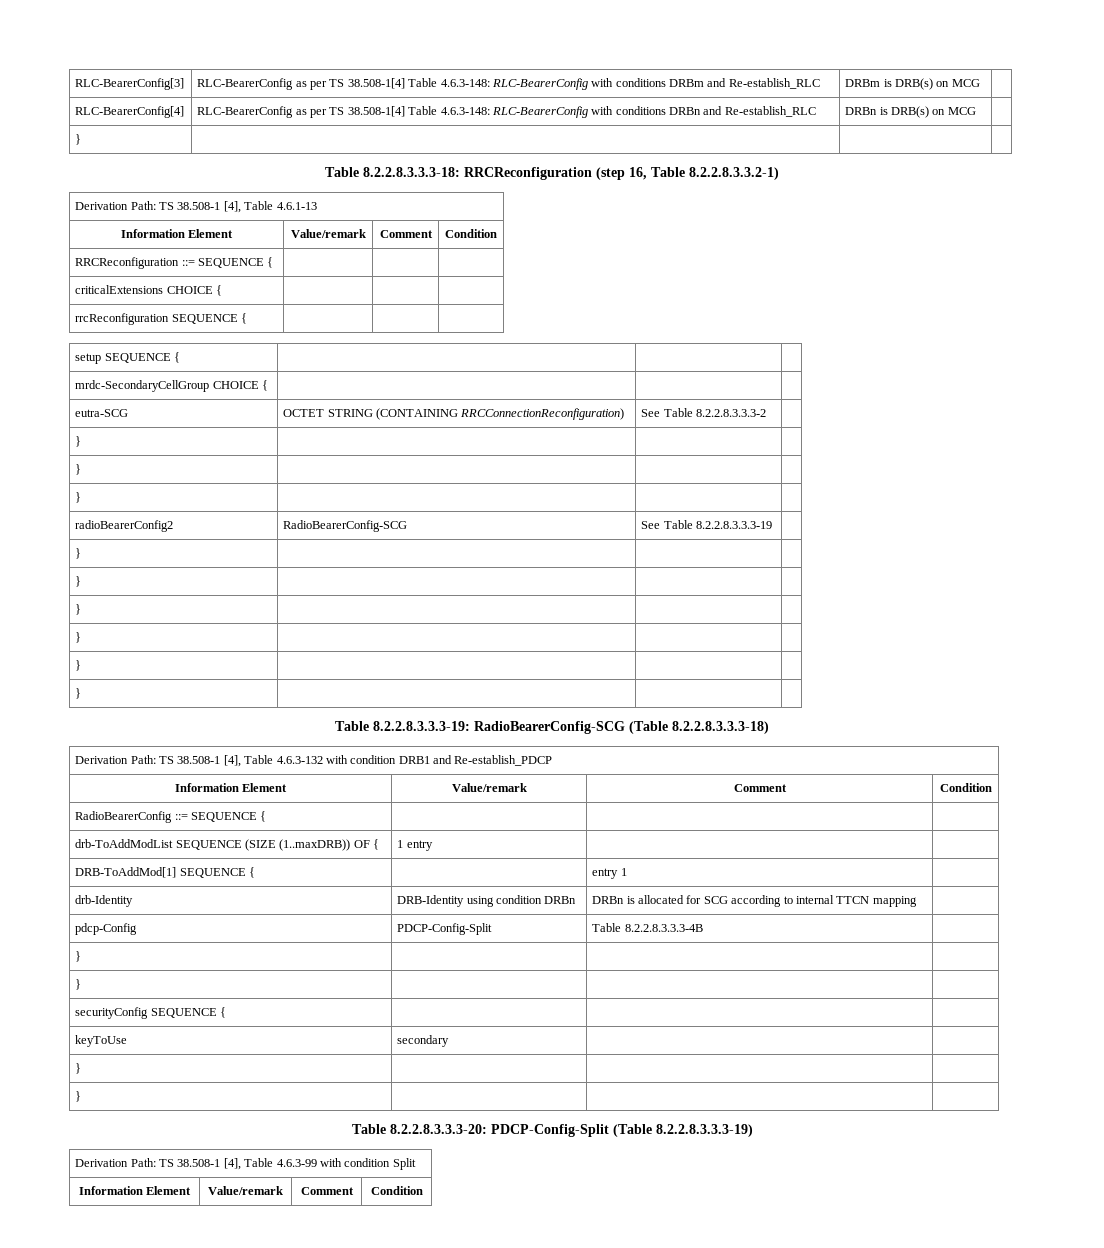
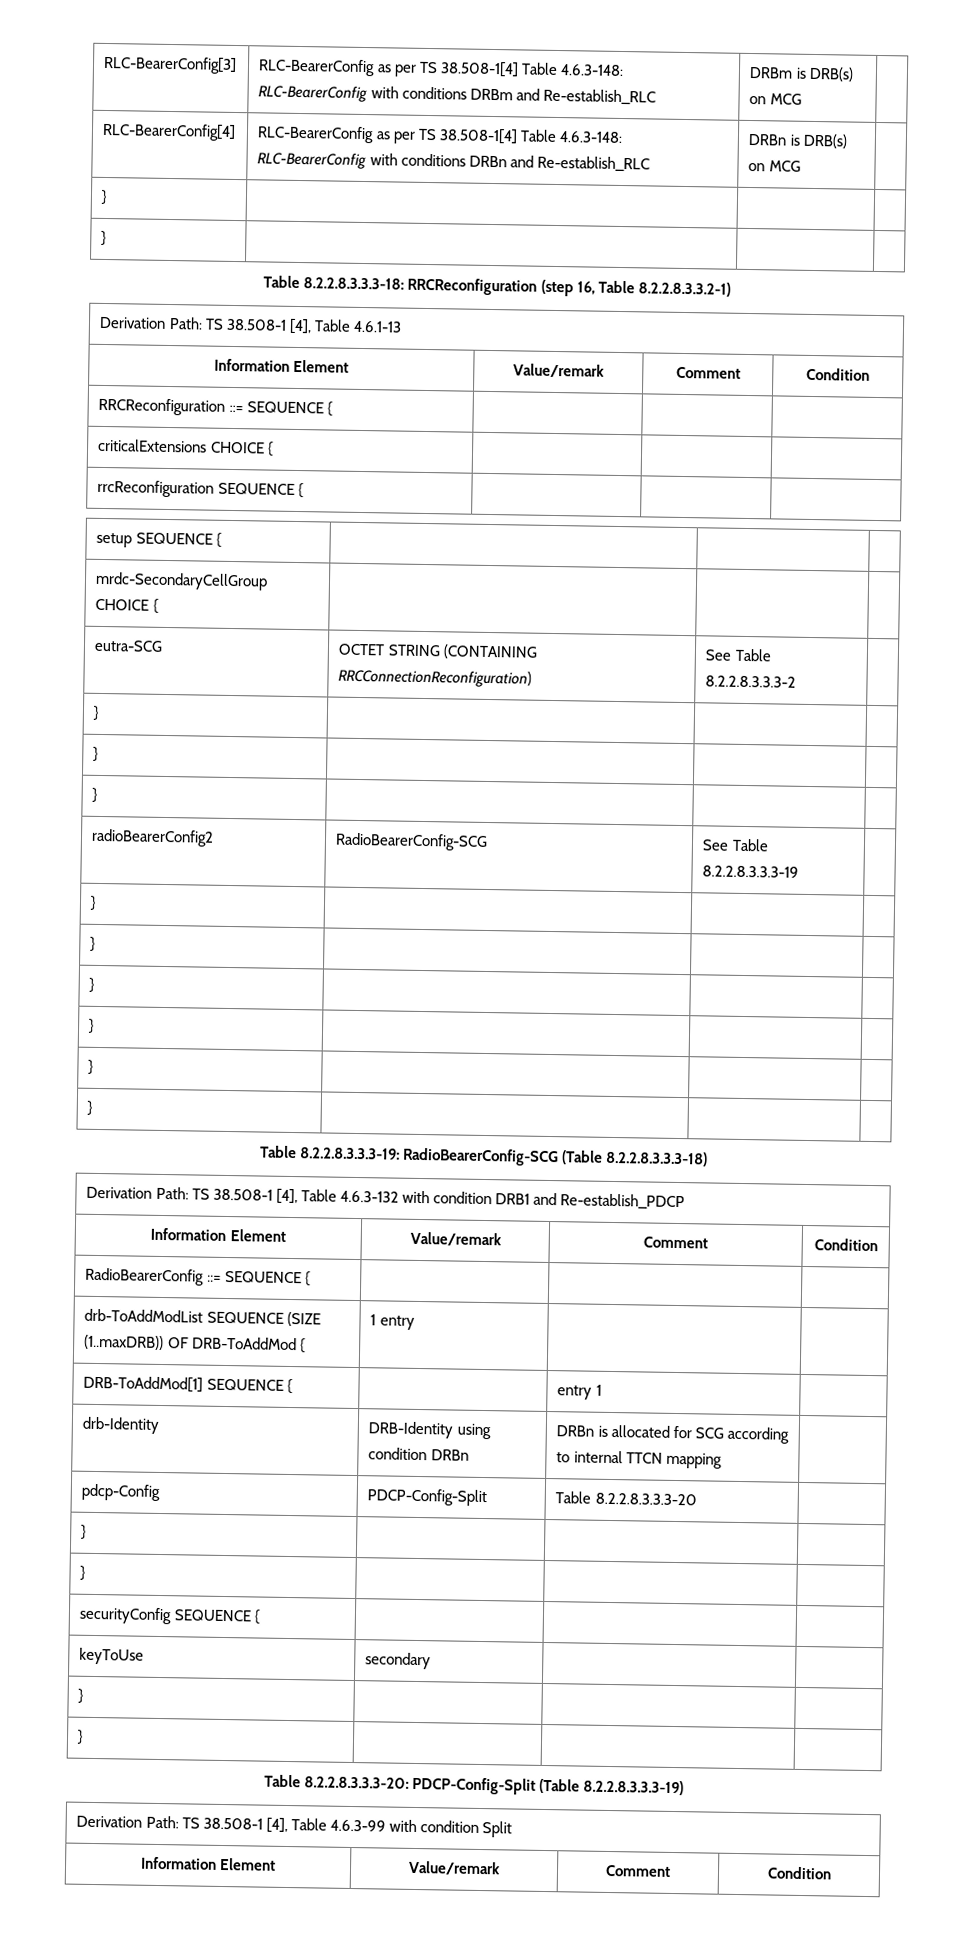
(82, 139) none -> [101,230,108,247] // } | | |
(370, 844) none -> [191,1336,297,1351] DRB-ToAddMod
[624,924,703,932] 8.2.2.8.3.3.3-4B -> [594,1492,697,1506] 8.2.2.8.3.3.3-20

